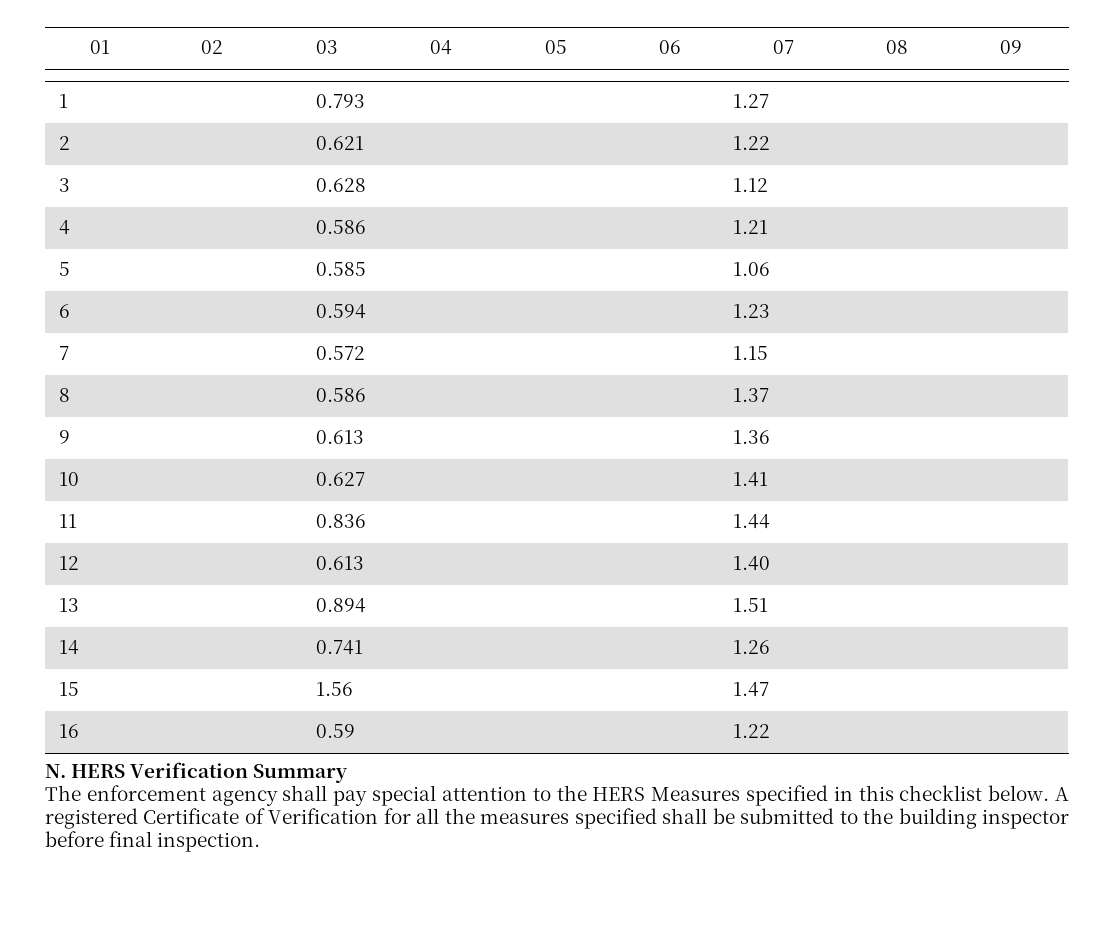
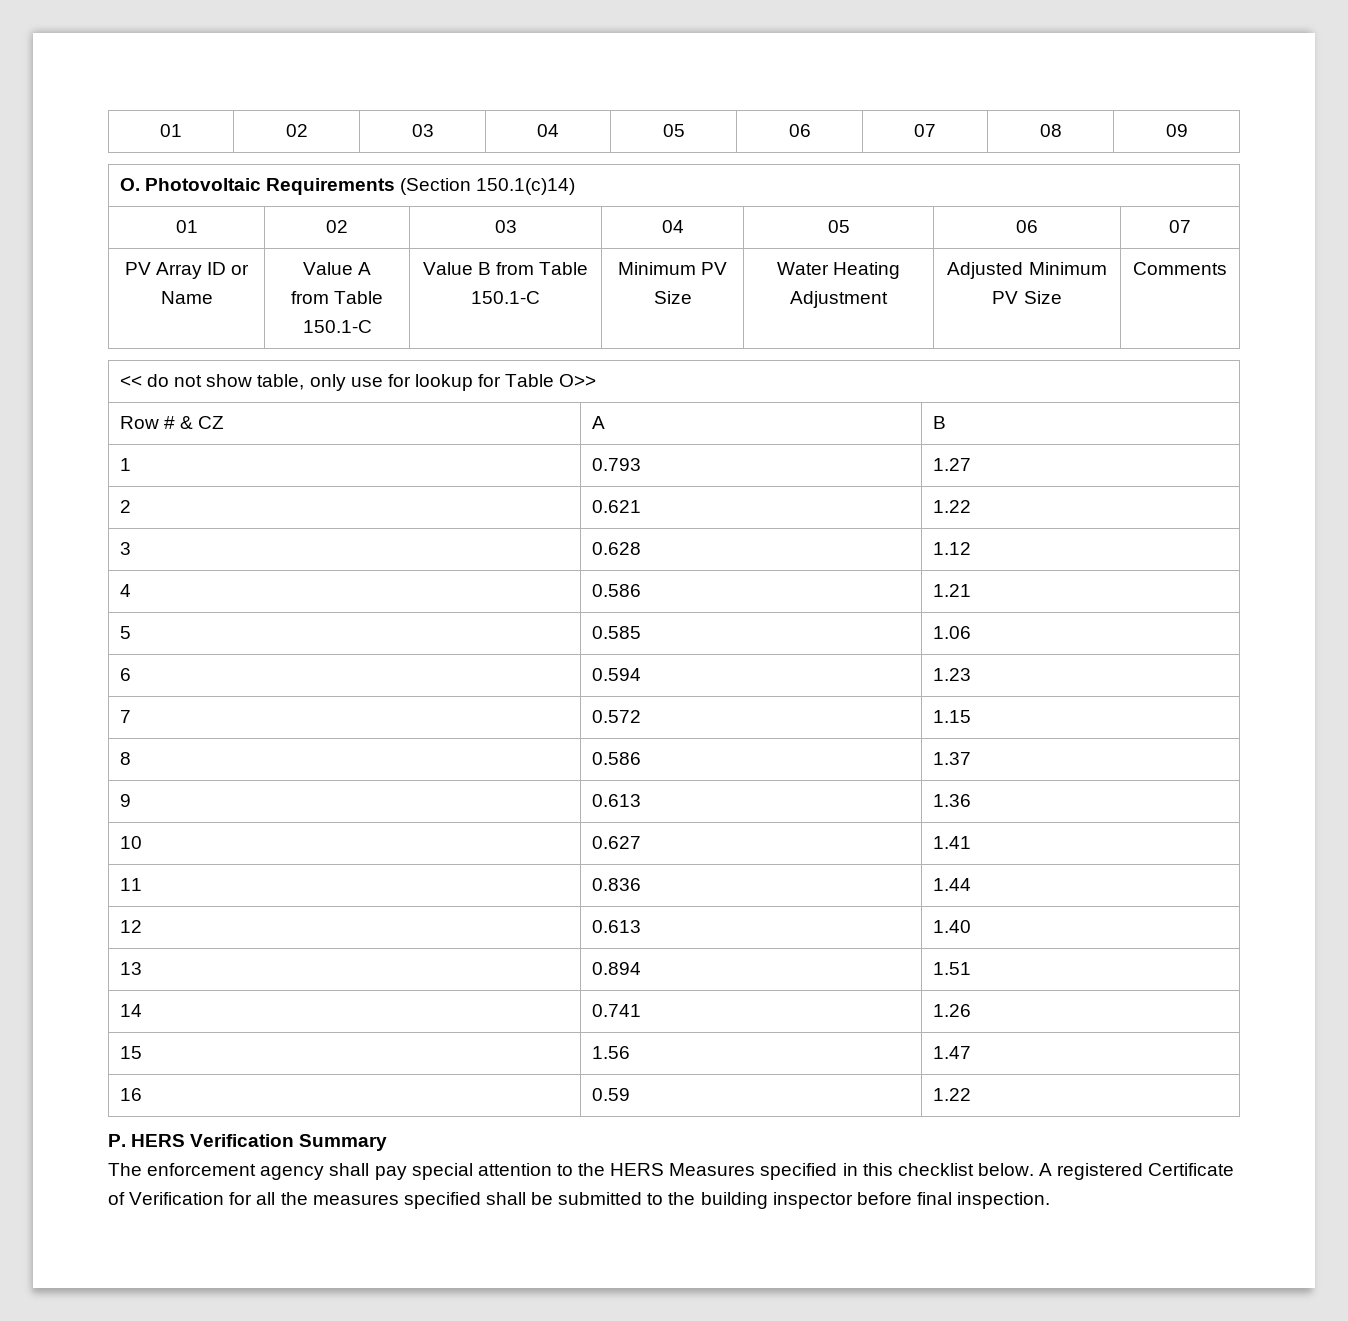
(1022, 47) none -> [119,178,576,195] [175,220,198,233] [326,220,348,233] [494,220,517,233] [661,220,684,233] [827,220,850,233] [1016,220,1038,233] [1169,220,1191,233] [124,262,250,279] [160,291,213,304] [302,262,372,275] [290,291,384,304] [302,320,372,333] [422,262,589,275] [471,291,540,304] [617,262,728,275] [653,291,692,304] [776,262,901,279] [790,291,888,308] [947,262,1107,279] [992,291,1062,304] [1133,262,1227,275] [119,374,597,391] [119,416,225,429] [591,416,605,429] [932,416,946,429] // O. Photovoltaic Requirements (Section 150.1(c)14) // 01 | 02 | 03 | 04 | 05 | 06 | 07 // PV Array ID or Name | Value A // from Table 150.1-C | Value B from Table 150.1-C | Minimum PV Size | Water Heating Adjustment | Adjusted Minimum PV Size | Comments // << do not show table, only use for lookup for Table O>> // Row # & CZ | A | B
[45,764,66,778] N. -> [108,1134,126,1147] P.

